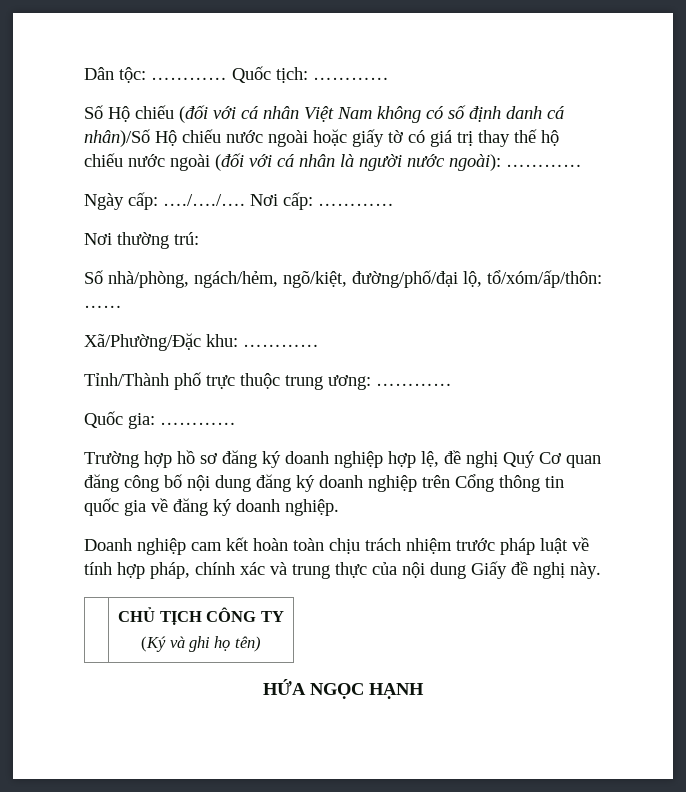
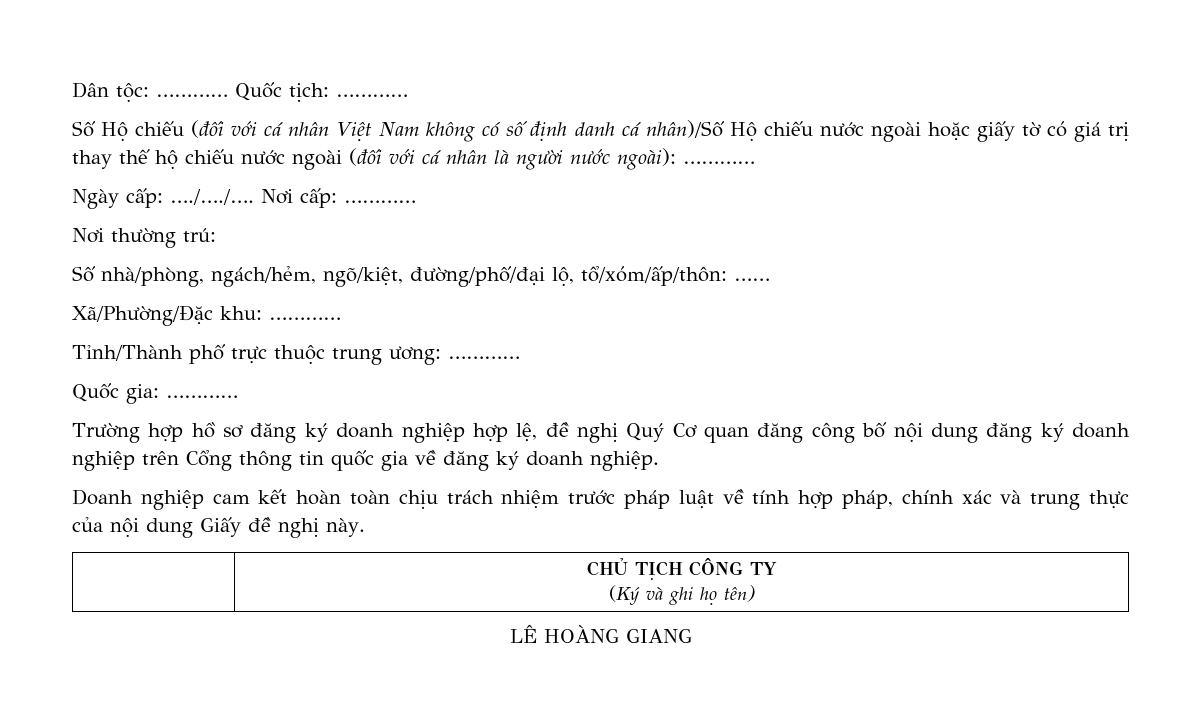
[263,679,424,699] HỨA NGỌC HẠNH -> [509,624,692,643] LÊ HOÀNG GIANG

